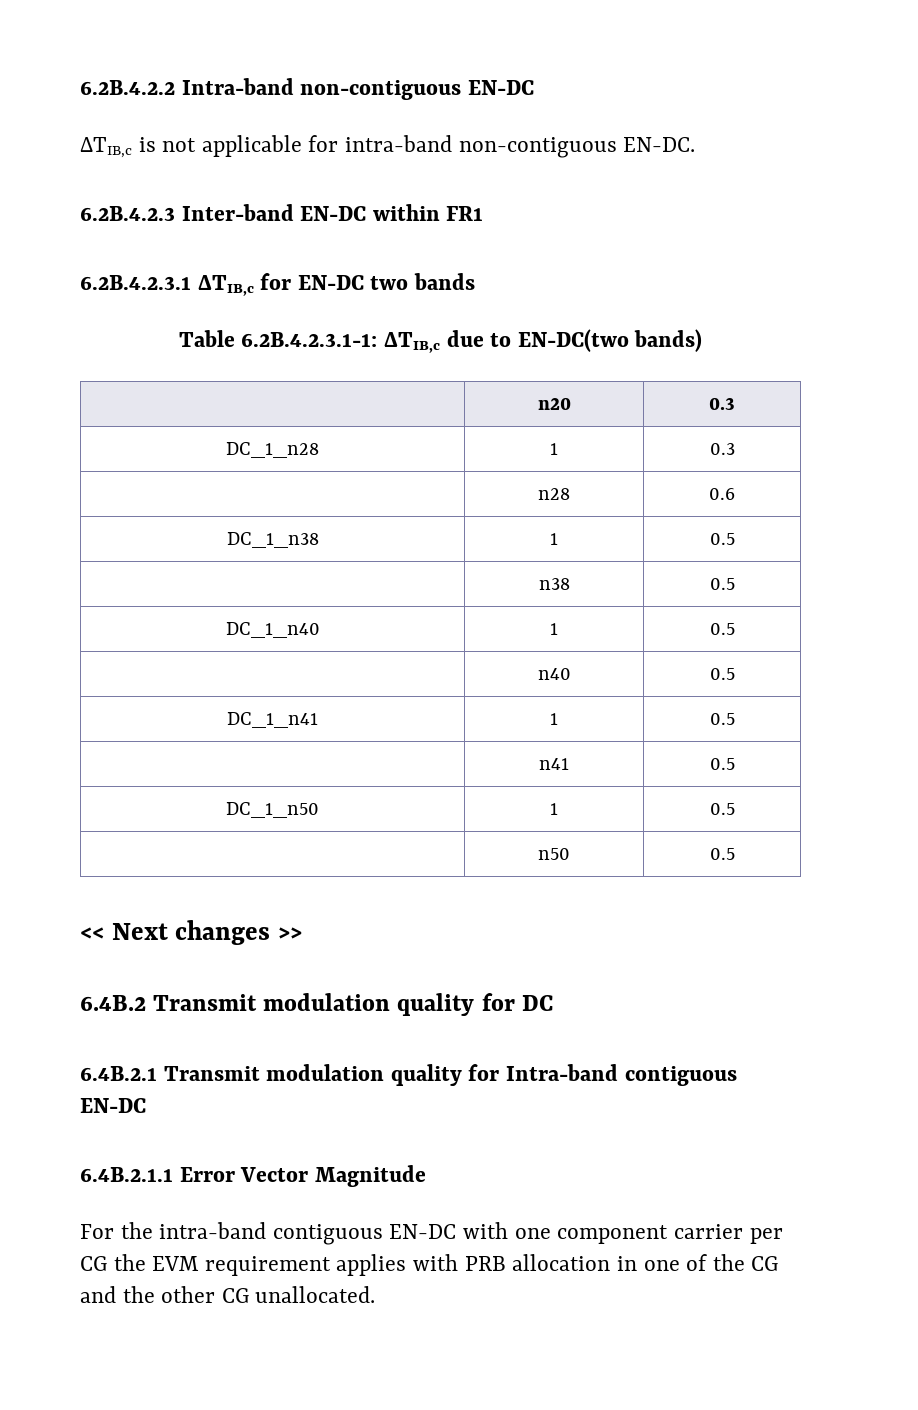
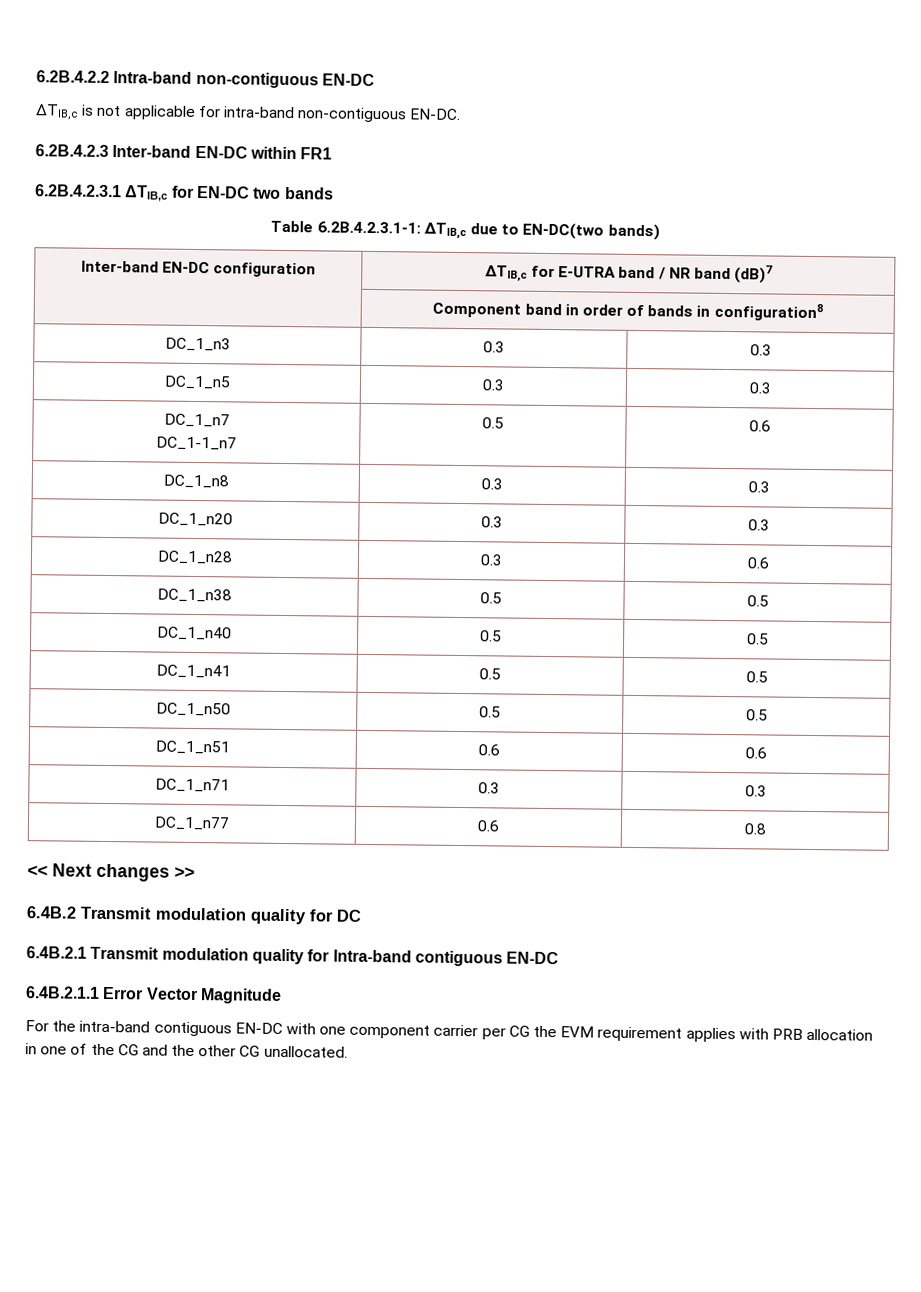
[537,397,571,410] | n20 -> [80,260,317,278] [484,265,774,284] [432,302,823,322] [164,337,231,352] [483,341,505,353] [749,344,772,356] [163,375,231,390] [482,379,505,391] [748,382,772,394] [163,413,230,428] [156,436,237,451] [482,417,504,429] [748,420,771,432] [162,474,229,489] [481,478,503,490] [747,481,770,493] [158,512,233,527] [481,516,503,528] Inter-band EN-DC configuration | ΔTIB,c for E-UTRA band / NR band (dB)7 // | Component band in order of bands in configuration8 // DC_1_n3 | 0.3 | 0.3 // DC_1_n5 | 0.3 | 0.3 // DC_1_n7 // DC_1-1_n7 | 0.5 | 0.6 // DC_1_n8 | 0.3 | 0.3 // DC_1_n20 | 0.3
[550,443,558,455] [709,443,735,455] [538,488,570,500] | 1 | 0.3 // | n28 -> [480,554,503,566] | 0.3
[550,533,558,545] [709,533,735,545] [538,578,570,590] | 1 | 0.5 // | n38 -> [480,592,502,604] | 0.5
[550,623,558,635] [709,623,735,635] [537,668,571,680] | 1 | 0.5 // | n40 -> [480,630,502,642] | 0.5
[550,713,558,725] [709,713,735,725] [539,758,569,770] | 1 | 0.5 // | n41 -> [479,668,501,680] | 0.5
[550,803,558,815] [709,803,735,815] [538,848,570,860] [709,848,735,860] 1 | 0.5 // | n50 | 0.5 -> [479,706,501,718] [745,709,768,721] [155,740,230,755] [478,744,500,756] [744,747,767,759] [155,778,230,793] [478,782,500,794] [744,785,767,797] [154,816,230,831] [477,820,500,832] [743,823,767,835] 0.5 | 0.5 // DC_1_n51 | 0.6 | 0.6 // DC_1_n71 | 0.3 | 0.3 // DC_1_n77 | 0.6 | 0.8

